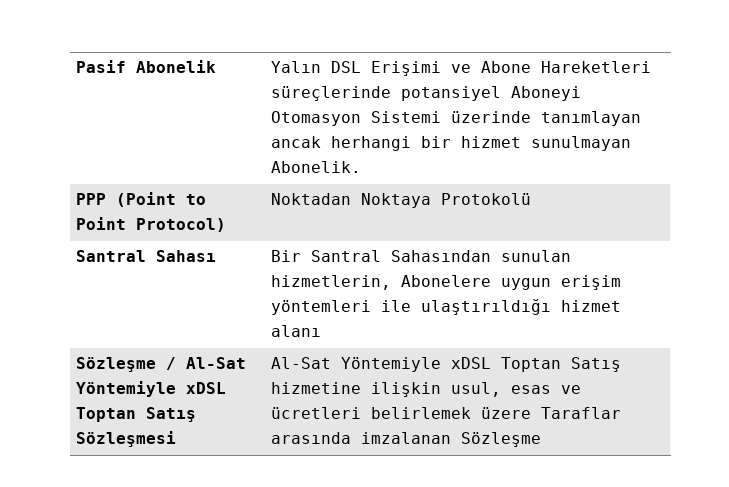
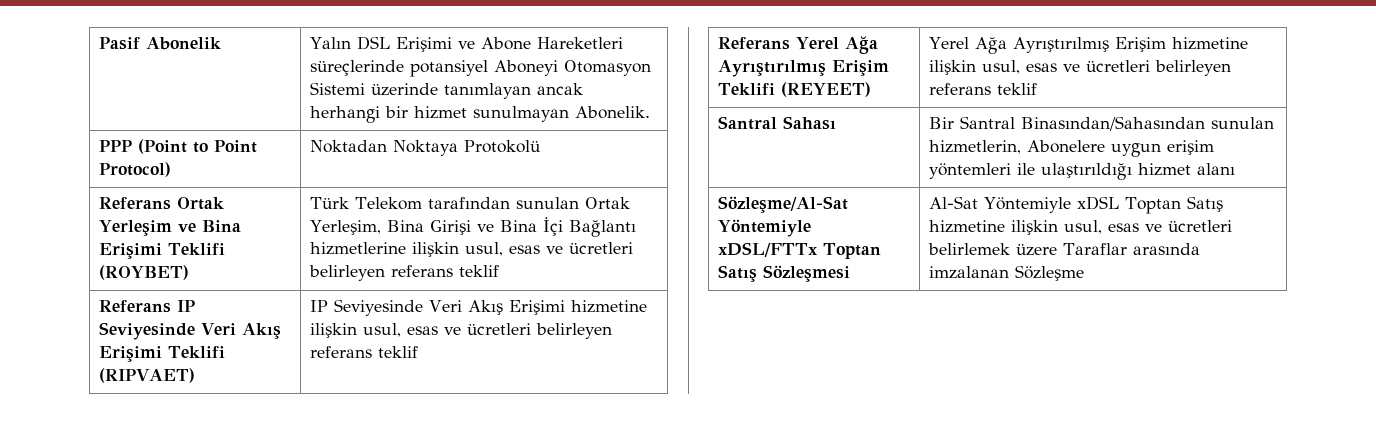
(532, 199) none -> [99,197,225,210] [99,220,242,236] [99,243,226,259] [99,265,190,280] [310,197,631,210] [310,217,637,237] [310,242,634,257] [309,265,500,281] [99,300,196,313] [99,322,282,340] [99,346,226,362] [99,368,196,383] [310,299,648,316] [310,323,613,339] [310,346,419,358] [718,36,879,54] [718,60,890,77] [718,82,872,97] [929,37,1249,54] [929,60,1232,76] [929,83,1038,95] // Referans Ortak Yerleşim ve Bina Erişimi Teklifi (ROYBET) | Türk Telekom tarafından sunulan Ortak Yerleşim, Bina Girişi ve Bina İçi Bağlantı hizmetlerine ilişkin usul, esas ve ücretleri belirleyen referans teklif // Referans IP Seviyesinde Veri Akış Erişimi Teklifi (RIPVAET) | IP Seviyesinde Veri Akış Erişimi hizmetine ilişkin usul, esas ve ücretleri belirleyen referans teklif // Referans Yerel Ağa Ayrıştırılmış Erişim Teklifi (REYEET) | Yerel Ağa Ayrıştırılmış Erişim hizmetine ilişkin usul, esas ve ücretleri belirleyen referans teklif
[391,250,492,262] Sahasından -> [1021,116,1206,131] Binasından/Sahasından
[76,357,247,372] [76,381,227,397] Sözleşme / Al-Sat Yöntemiyle xDSL -> [718,196,849,213] [718,219,812,237] [718,242,819,257] Sözleşme/Al-Sat Yöntemiyle xDSL/FTTx

